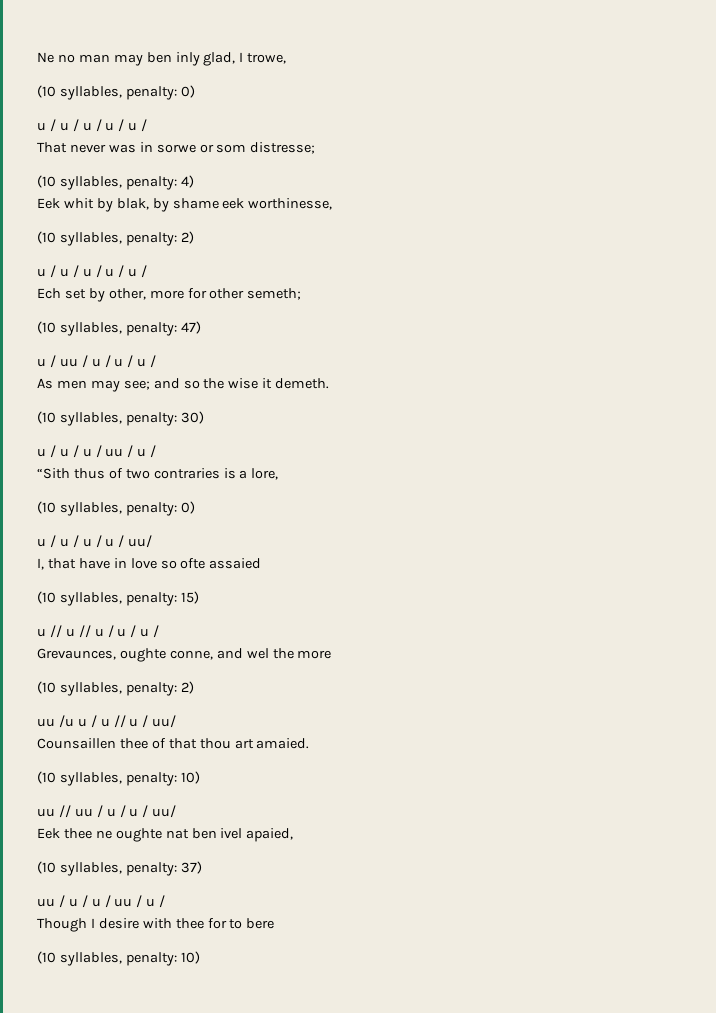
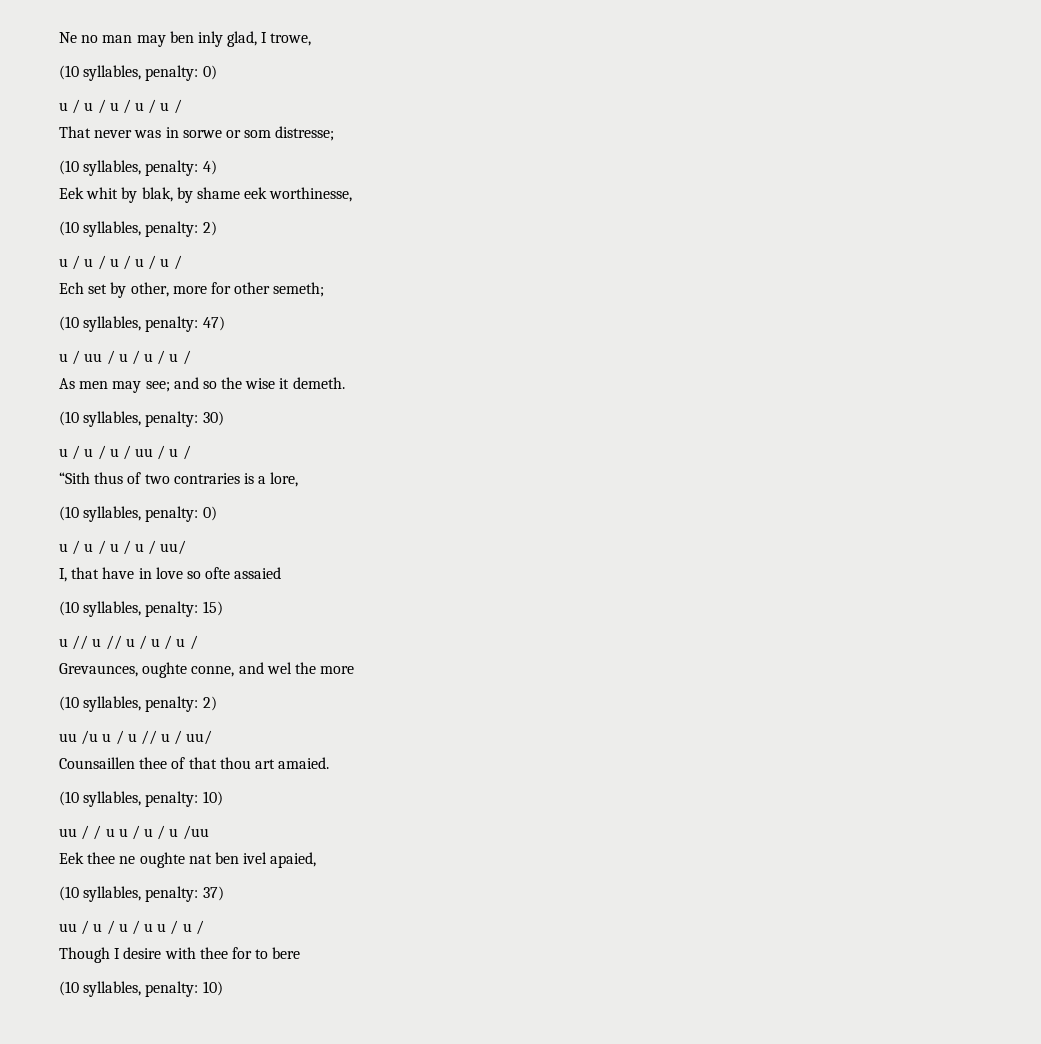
[58,805,177,818] // uu / u / u / uu/ -> [81,825,209,840] / / u u / u / u /uu
[114,899,133,907] uu -> [144,923,167,932] u u

